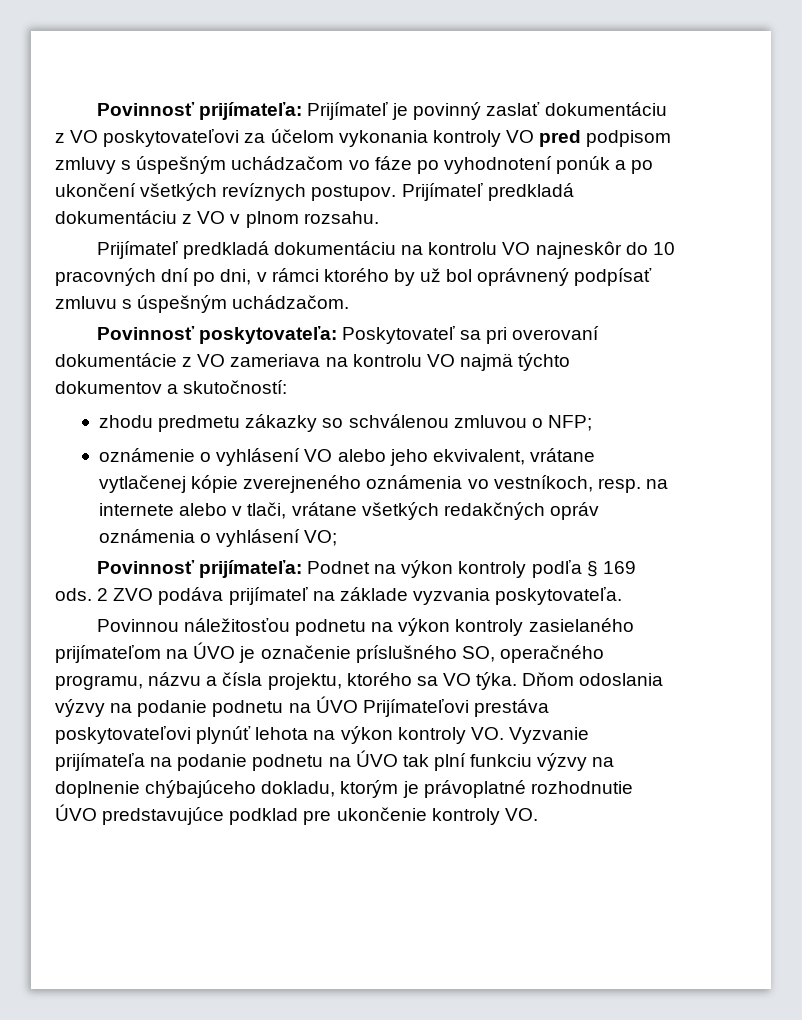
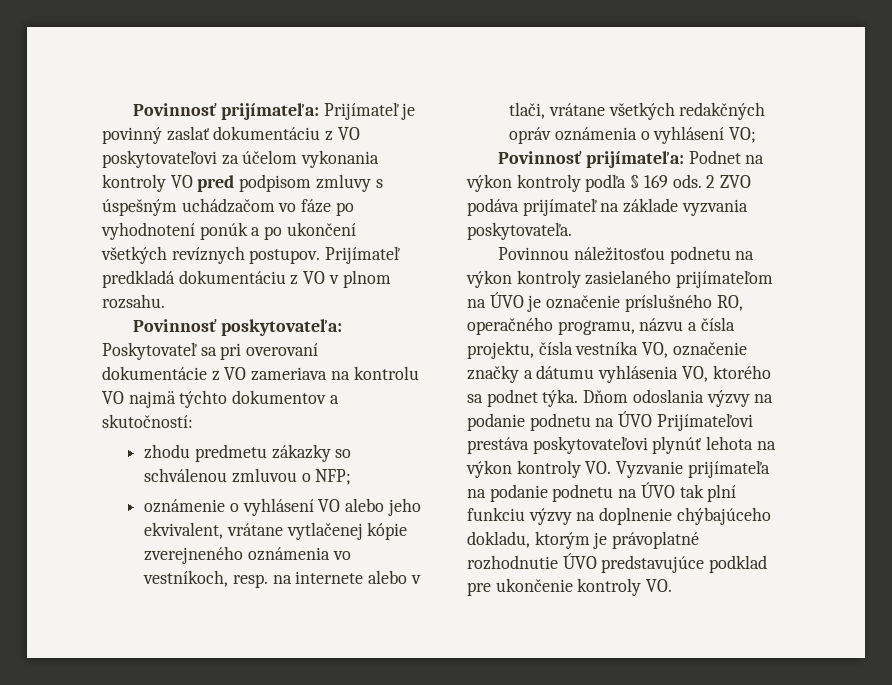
[96,241,675,259] [55,268,653,286] [55,295,350,313] // Prijímateľ predkladá dokumentáciu na kontrolu VO najneskôr do 10 pracovných dní po dni, v rámci ktorého by už bol oprávnený podpísať zmluvu s úspešným uchádzačom. -> (165, 301) none
[461,646,495,662] SO, -> [716,295,743,311] RO,
(342, 681) none -> [538,341,747,358] [467,365,708,383] čísla vestníka VO, označenie značky a dátumu vyhlásenia VO,
[442,673,471,686] VO -> [486,389,538,407] podnet

